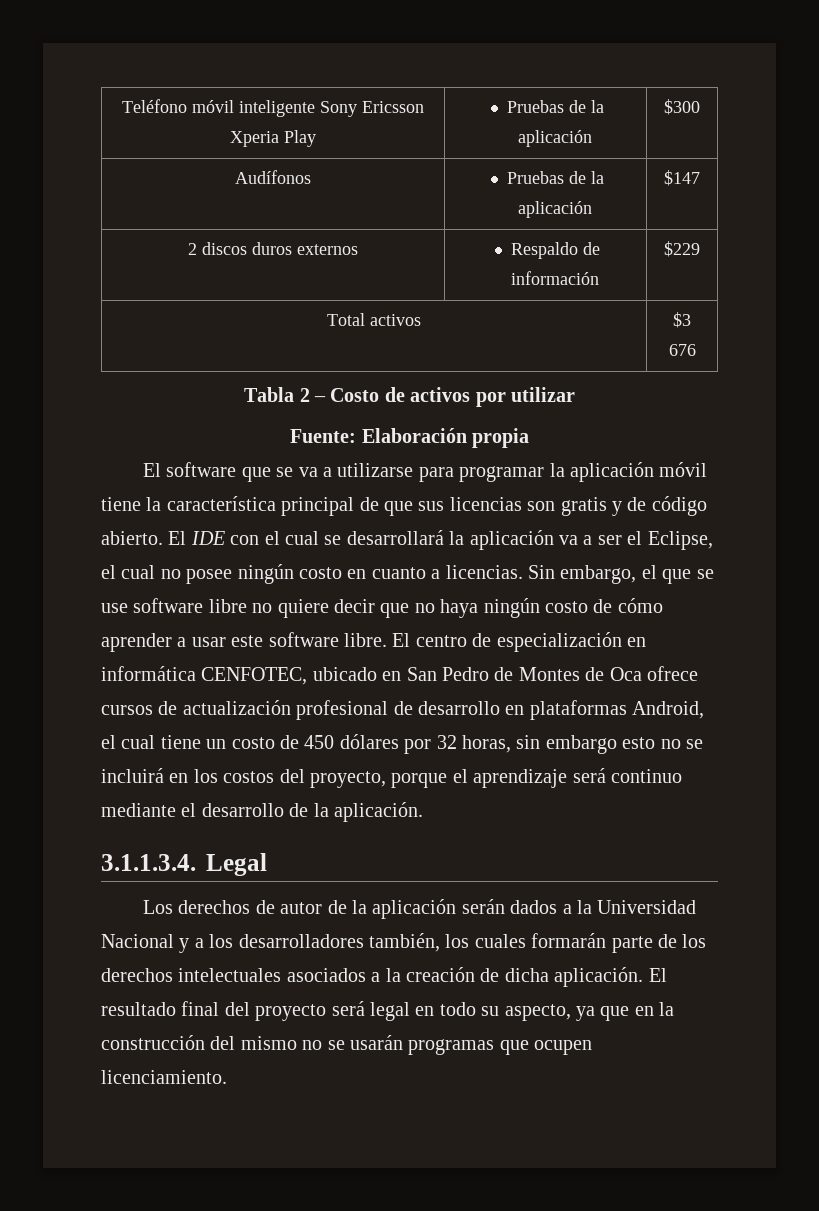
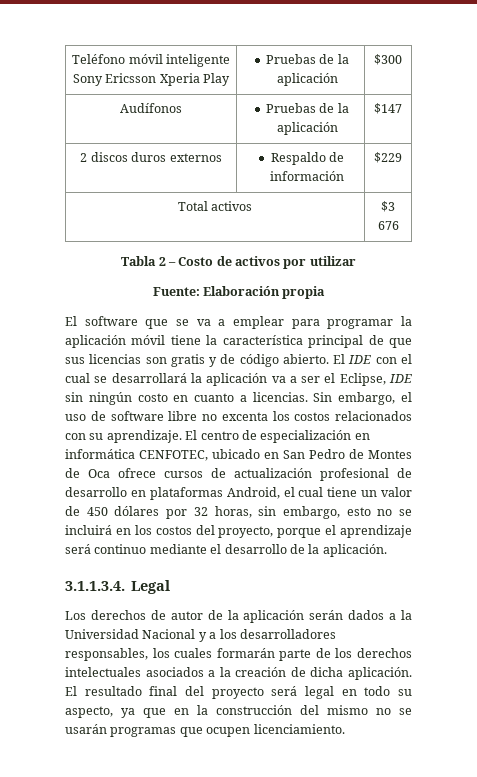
[337,463,414,477] utilizarse -> [233,316,284,329] emplear
[101,565,233,584] el cual no posee -> [389,374,413,383] [65,392,83,402] IDE sin
[662,569,714,584] [101,598,663,618] [101,632,387,652] que se use software libre no quiere decir que no haya ningún costo de cómo aprender a usar este software libre. -> [65,411,412,421] [65,430,182,443] uso de software libre no excenta los costos relacionados con su aprendizaje.
[231,737,275,749] costo -> [381,487,412,497] valor
[545,735,617,754] embargo -> [282,506,340,519] embargo,
[369,933,440,952] también, -> [65,648,148,661] responsables,

